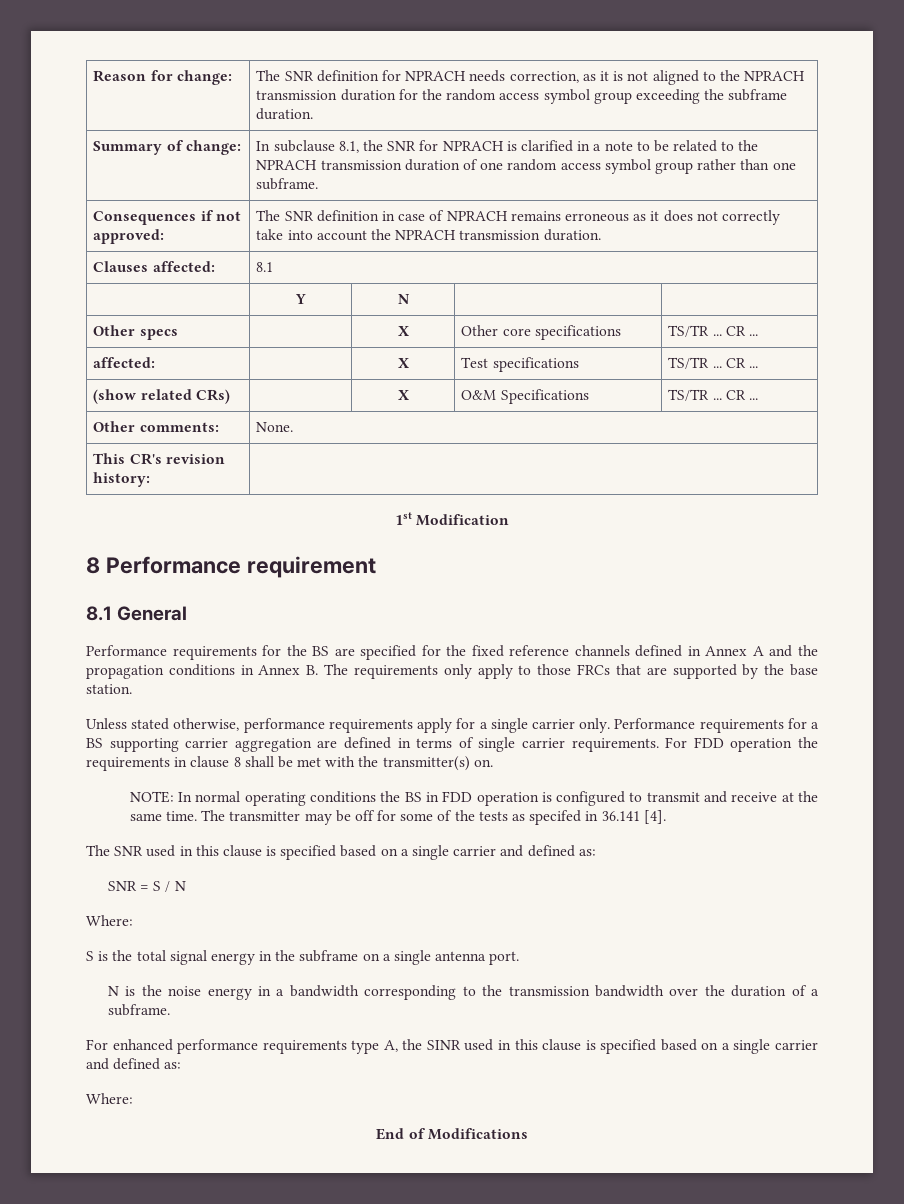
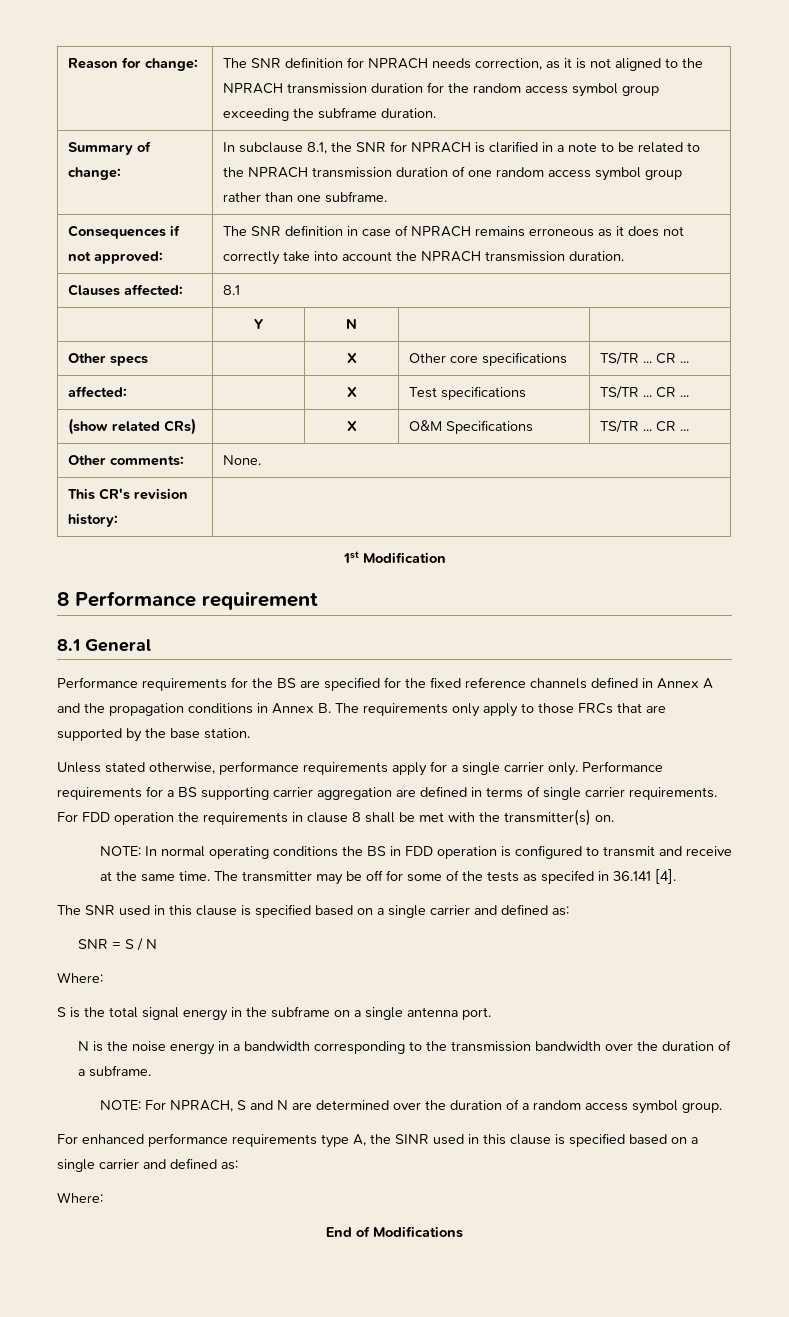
(170, 1010) none -> [99,1099,722,1114] // NOTE: For NPRACH, S and N are determined over the duration of a random access symbol group.

